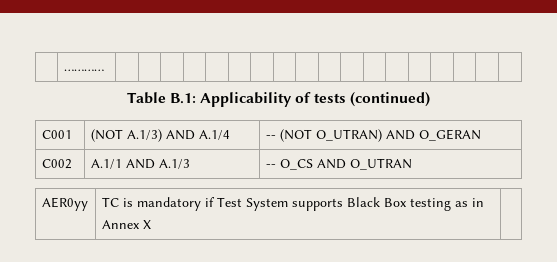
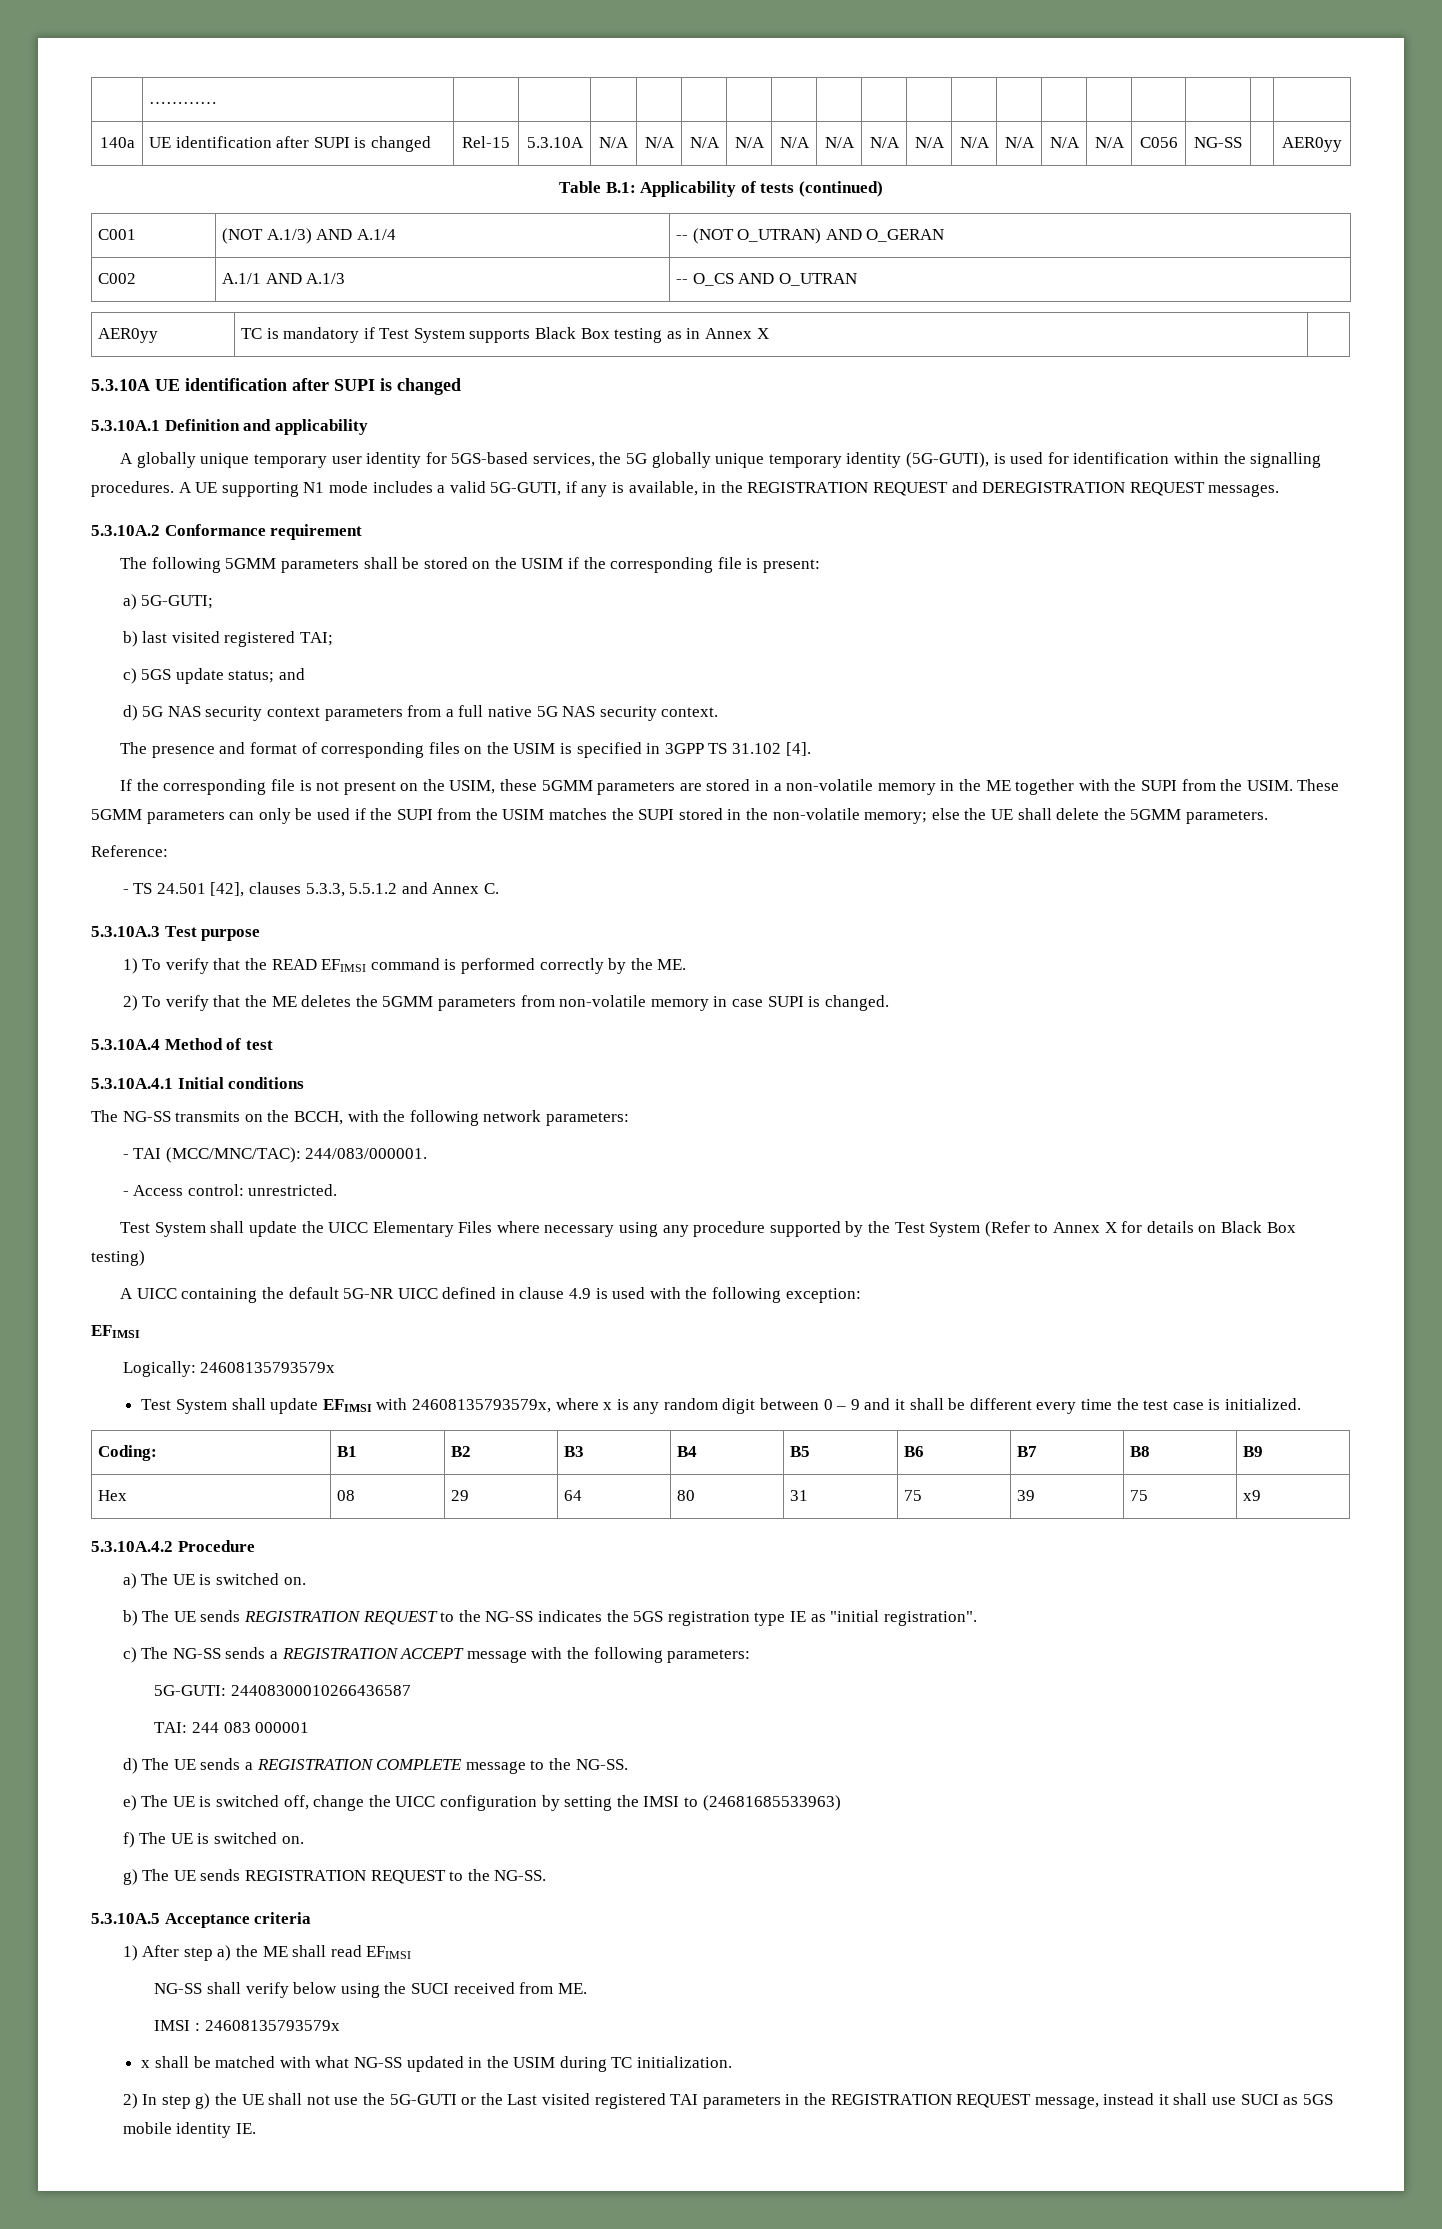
(104, 70) none -> [99,137,135,148] [148,136,431,152] [462,136,510,148] [526,137,584,148] [599,137,629,148] [644,137,675,148] [689,137,720,148] [734,137,765,148] [779,137,810,148] [824,137,855,148] [869,137,900,148] [914,137,945,148] [959,137,990,148] [1004,137,1035,148] [1049,137,1080,148] [1094,137,1125,148] [1139,137,1178,148] [1194,137,1242,148] [1282,137,1342,152] // 140a | UE identification after SUPI is changed | Rel-15 | 5.3.10A | N/A | N/A | N/A | N/A | N/A | N/A | N/A | N/A | N/A | N/A | N/A | N/A | C056 | NG-SS | | AER0yy
(151, 224) none -> [91,378,461,395] [91,419,368,435] [120,452,1322,468] [91,481,1280,497] [91,524,363,540] [120,557,821,573] [122,594,214,610] [122,631,334,647] [122,668,306,684] [122,705,719,721] [120,742,811,758] [120,779,1340,795] [91,808,1268,824] [91,845,168,857] [122,882,500,897] [91,926,261,941] [122,958,687,974] [122,995,889,1011] [91,1038,273,1050] [91,1077,305,1089] [91,1110,629,1126] [122,1147,428,1163] [122,1184,338,1196] [120,1221,1296,1237] [91,1250,145,1266] [120,1287,861,1303] [91,1325,140,1338] [122,1361,336,1377] [141,1398,1301,1414] [97,1445,157,1461] [336,1446,357,1457] [450,1446,471,1457] [563,1446,584,1457] [676,1446,697,1457] [789,1446,810,1457] [903,1446,924,1457] [1016,1446,1037,1457] [1129,1446,1150,1457] [1242,1446,1263,1457] [97,1490,127,1501] [336,1490,355,1501] [450,1490,469,1501] [563,1490,582,1501] [676,1490,695,1501] [789,1490,808,1501] [903,1490,922,1501] [1016,1490,1035,1501] [1129,1490,1148,1501] [1242,1490,1261,1501] [91,1540,255,1552] [122,1573,306,1589] [122,1610,977,1626] [122,1647,751,1663] [154,1685,411,1696] [154,1722,310,1733] [122,1758,628,1774] [122,1795,841,1811] [122,1832,304,1848] [122,1869,547,1885] [91,1912,312,1928] [122,1945,412,1961] [154,1982,587,1998] [154,2020,340,2031] [141,2056,733,2072] [122,2093,1333,2109] [122,2122,256,2138] // 5.3.10A UE identification after SUPI is changed // 5.3.10A.1 Definition and applicability // A globally unique temporary user identity for 5GS-based services, the 5G globally unique temporary identity (5G-GUTI), is used for identification within the signalling procedures. A UE supporting N1 mode includes a valid 5G-GUTI, if any is available, in the REGISTRATION REQUEST and DEREGISTRATION REQUEST messages. // 5.3.10A.2 Conformance requirement // The following 5GMM parameters shall be stored on the USIM if the corresponding file is present: // a) 5G-GUTI; // b) last visited registered TAI; // c) 5GS update status; and // d) 5G NAS security context parameters from a full native 5G NAS security context. // The presence and format of corresponding files on the USIM is specified in 3GPP TS 31.102 [4]. // If the corresponding file is not present on the USIM, these 5GMM parameters are stored in a non-volatile memory in the ME together with the SUPI from the USIM. These 5GMM parameters can only be used if the SUPI from the USIM matches the SUPI stored in the non-volatile memory; else the UE shall delete the 5GMM parameters. // Reference: // - TS 24.501 [42], clauses 5.3.3, 5.5.1.2 and Annex C. // 5.3.10A.3 Test purpose // 1) To verify that the READ EFIMSI command is performed correctly by the ME. // 2) To verify that the ME deletes the 5GMM parameters from non-volatile memory in case SUPI is changed. // 5.3.10A.4 Method of test // 5.3.10A.4.1 Initial conditions // The NG-SS transmits on the BCCH, with the following network parameters: // - TAI (MCC/MNC/TAC): 244/083/000001. // - Access control: unrestricted. // Test System shall update the UICC Elementary Files where necessary using any procedure supported by the Test System (Refer to Annex X for details on Black Box testing) // A UICC containing the default 5G-NR UICC defined in clause 4.9 is used with the following exception: // EFIMSI // Logically: 24608135793579x // Test System shall update EFIMSI with 24608135793579x, where x is any random digit between 0 – 9 and it shall be different every time the test case is initialized. // Coding: | B1 | B2 | B3 | B4 | B5 | B6 | B7 | B8 | B9 // Hex | 08 | 29 | 64 | 80 | 31 | 75 | 39 | 75 | x9 // 5.3.10A.4.2 Procedure // a) The UE is switched on. // b) The UE sends REGISTRATION REQUEST to the NG-SS indicates the 5GS registration type IE as "initial registration". // c) The NG-SS sends a REGISTRATION ACCEPT message with the following parameters: // 5G-GUTI: 24408300010266436587 // TAI: 244 083 000001 // d) The UE sends a REGISTRATION COMPLETE message to the NG-SS. // e) The UE is switched off, change the UICC configuration by setting the IMSI to (24681685533963) // f) The UE is switched on. // g) The UE sends REGISTRATION REQUEST to the NG-SS. // 5.3.10A.5 Acceptance criteria // 1) After step a) the ME shall read EFIMSI // NG-SS shall verify below using the SUCI received from ME. // IMSI : 24608135793579x // x shall be matched with what NG-SS updated in the USIM during TC initialization. // 2) In step g) the UE shall not use the 5G-GUTI or the Last visited registered TAI parameters in the REGISTRATION REQUEST message, instead it shall use SUCI as 5GS mobile identity IE.

